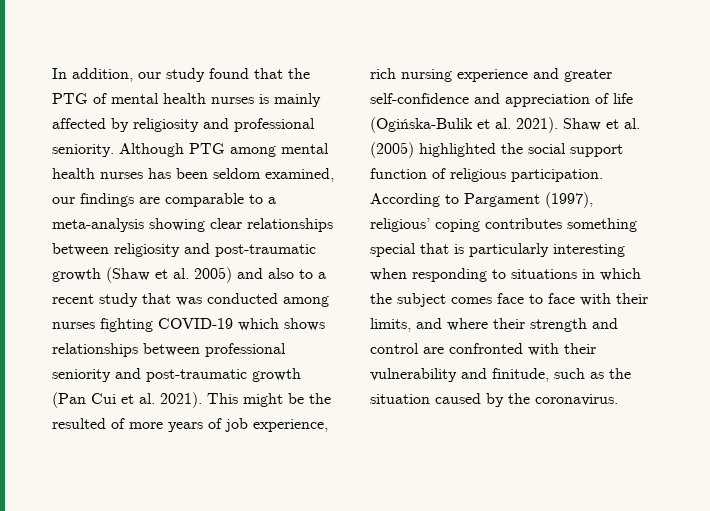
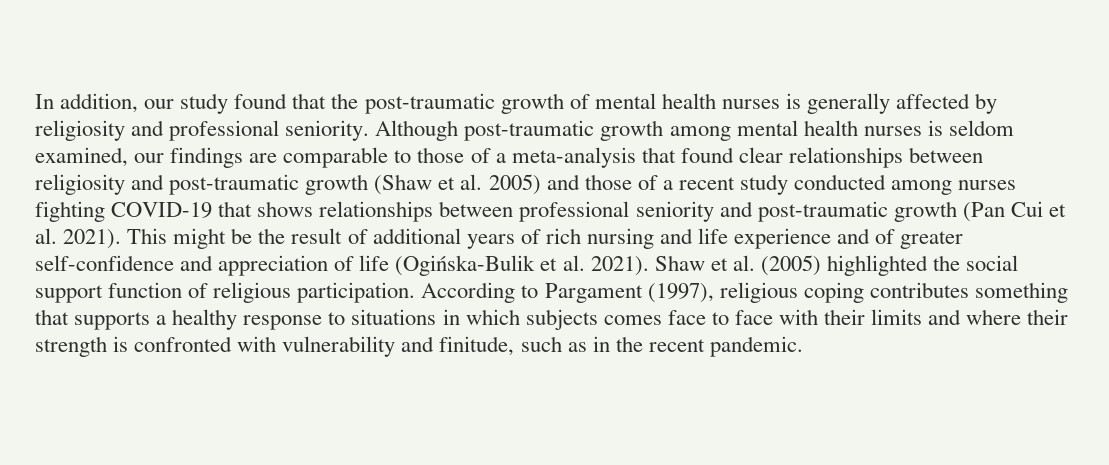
[52,93,88,104] PTG -> [364,93,564,114] post-traumatic growth
[274,93,321,107] mainly -> [807,93,891,114] generally
[189,143,225,154] PTG -> [464,120,664,141] post-traumatic growth
[148,168,208,179] has been -> [927,120,943,136] is
[268,197,276,204] [52,218,205,232] a meta-analysis showing -> [417,147,734,168] those of a meta-analysis that found
[268,268,313,279] also to -> [584,174,658,190] those of
[142,293,202,306] that was -> (788, 184) none
[238,318,279,331] which -> [218,201,253,217] that
[52,418,328,432] [370,68,452,82] resulted of more years of job experience, rich nursing -> [291,228,729,249] result of additional years of rich nursing and life
(559, 73) none -> [875,229,896,244] of
[370,218,430,232] religious’ -> [719,282,798,303] religious
[370,243,625,257] [370,268,487,282] special that is particularly interesting when responding -> [35,309,323,330] that supports a healthy response
[370,293,446,307] the subject -> [525,309,598,330] subjects
[370,318,411,332] limits, -> [871,309,923,325] limits
[592,318,618,329] [370,343,444,354] and control are -> [113,336,129,352] is
[564,343,596,354] their -> (277, 344) none
[609,368,631,379] [370,393,618,407] the situation caused by the coronavirus. -> [592,336,803,357] in the recent pandemic.

